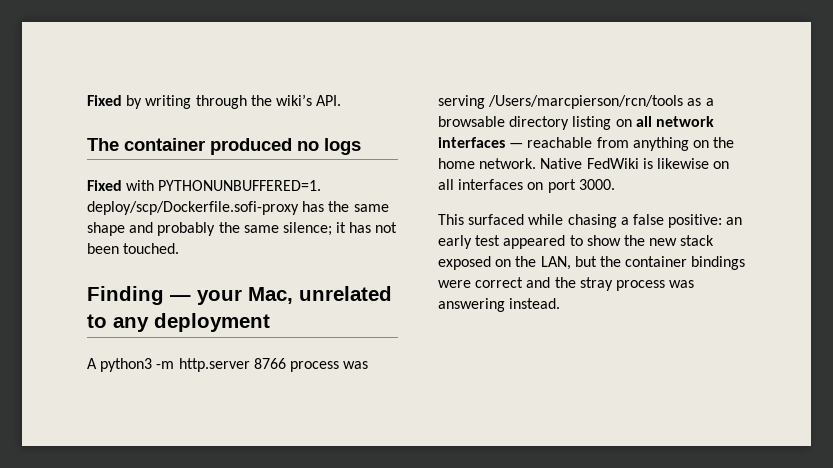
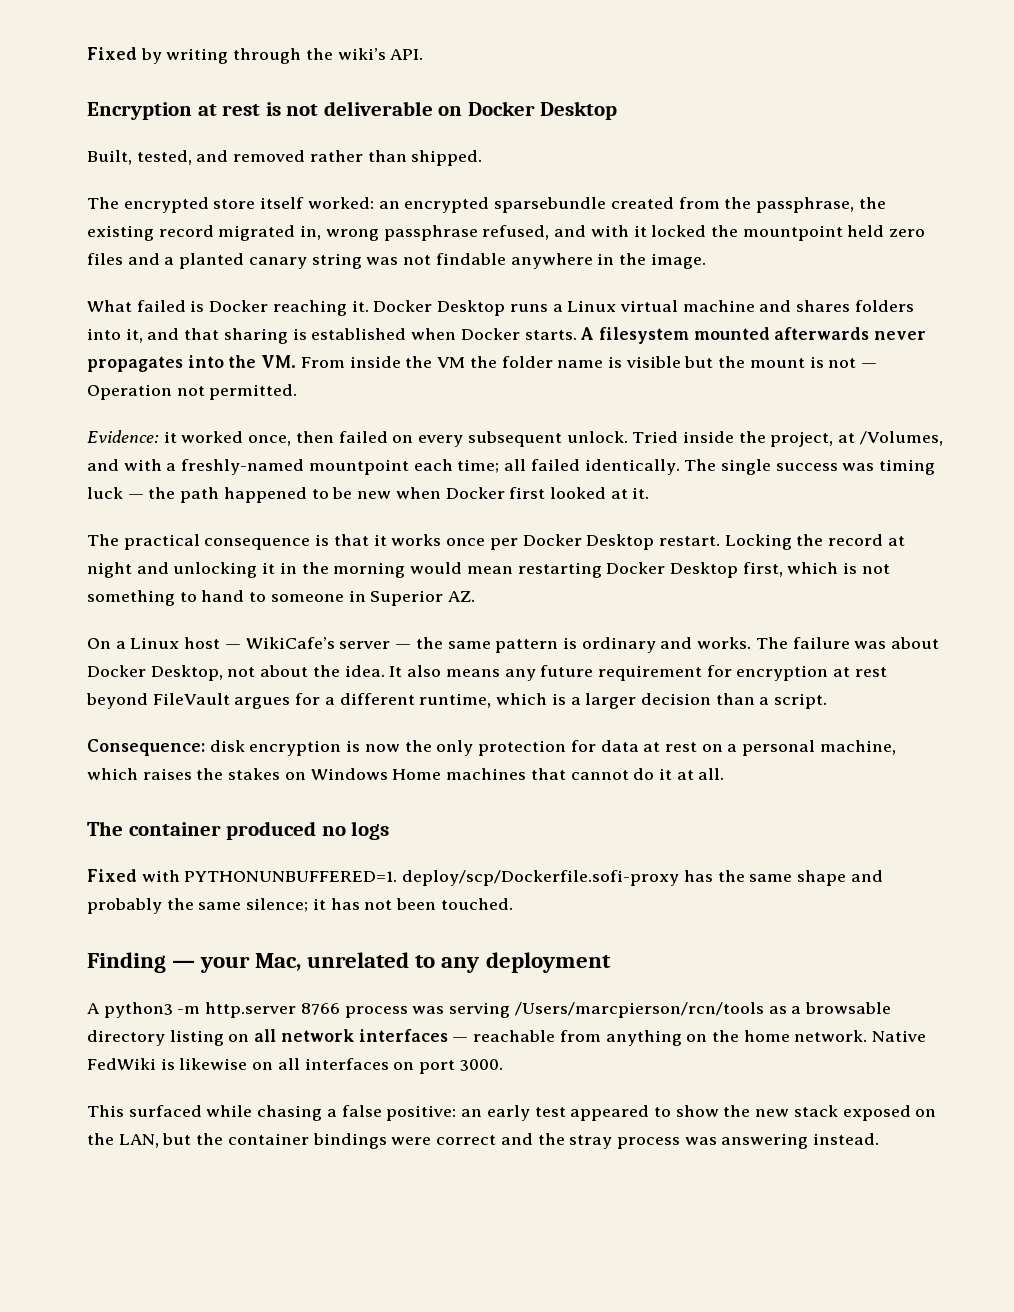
(342, 100) none -> [87,101,618,120] [87,150,483,166] [87,197,886,213] [87,225,926,241] [87,253,706,269] [87,300,914,316] [87,327,927,344] [87,355,878,372] [87,384,298,400] [87,430,943,447] [87,459,936,475] [87,487,650,503] [87,534,905,550] [87,562,890,578] [87,590,476,606] [87,637,940,653] [87,665,887,681] [86,693,828,709] [87,739,896,756] [87,768,725,780] // Encryption at rest is not deliverable on Docker Desktop // Built, tested, and removed rather than shipped. // The encrypted store itself worked: an encrypted sparsebundle created from the passphrase, the existing record migrated in, wrong passphrase refused, and with it locked the mountpoint held zero files and a planted canary string was not findable anywhere in the image. // What failed is Docker reaching it. Docker Desktop runs a Linux virtual machine and shares folders into it, and that sharing is established when Docker starts. A filesystem mounted afterwards never propagates into the VM. From inside the VM the folder name is visible but the mount is not — Operation not permitted. // Evidence: it worked once, then failed on every subsequent unlock. Tried inside the project, at /Volumes, and with a freshly-named mountpoint each time; all failed identically. The single success was timing luck — the path happened to be new when Docker first looked at it. // The practical consequence is that it works once per Docker Desktop restart. Locking the record at night and unlocking it in the morning would mean restarting Docker Desktop first, which is not something to hand to someone in Superior AZ. // On a Linux host — WikiCafe’s server — the same pattern is ordinary and works. The failure was about Docker Desktop, not about the idea. It also means any future requirement for encryption at rest beyond FileVault argues for a different runtime, which is a larger decision than a script. // Consequence: disk encryption is now the only protection for data at rest on a personal machine, which raises the stakes on Windows Home machines that cannot do it at all.

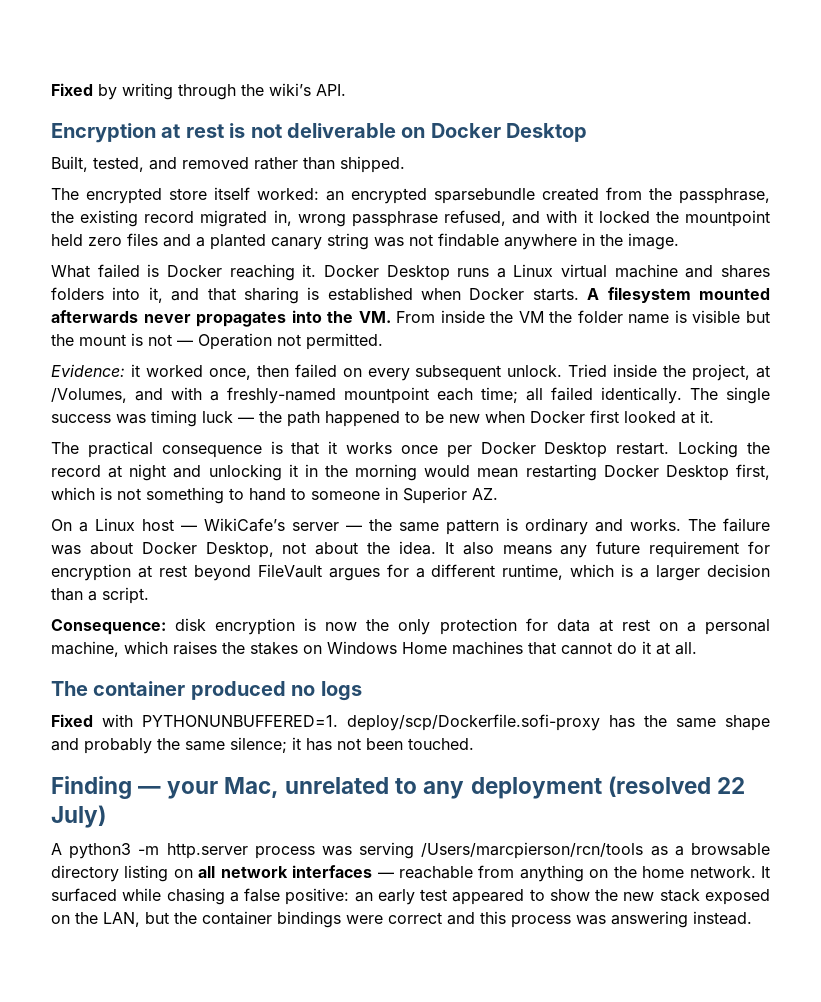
(611, 962) none -> [607,776,745,797] [51,805,106,828] (resolved 22 July)
[300,1003,340,1015] 8766 -> (248, 851) none
[872,1030,927,1042] [87,1058,503,1074] [87,1105,124,1117] Native FedWiki is likewise on all interfaces on port 3000. // This -> [761,866,771,878] It
[537,1133,613,1149] the stray -> [480,911,506,924] this

